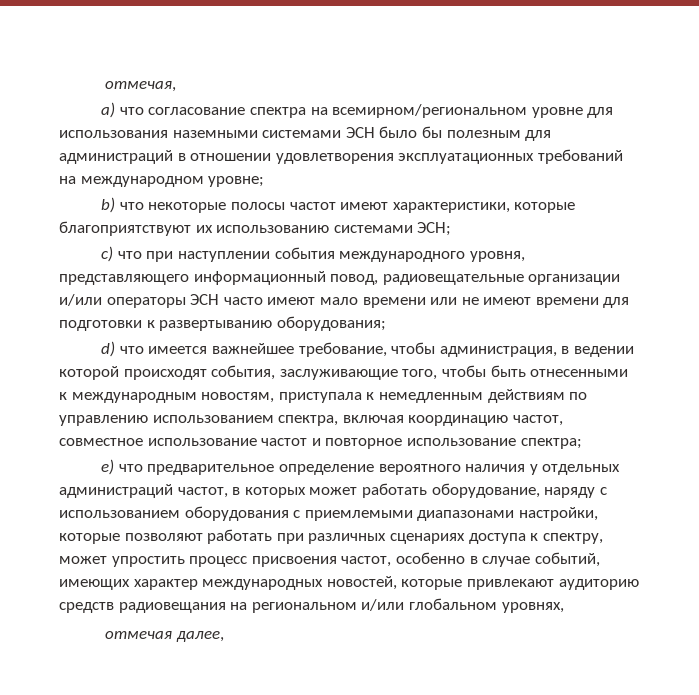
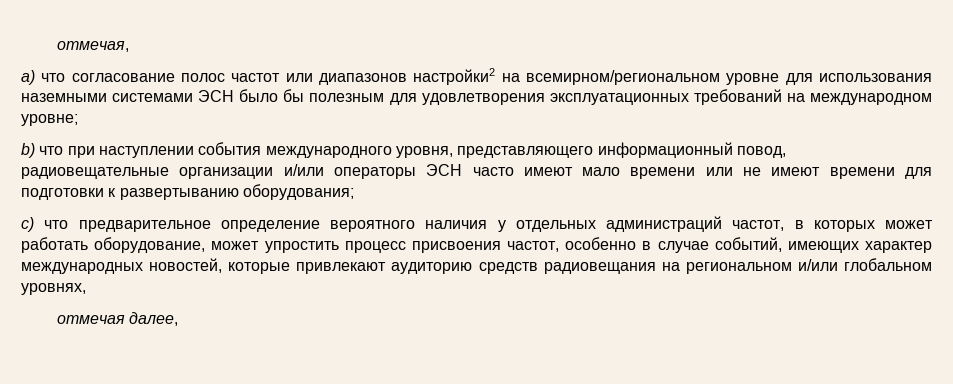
[250,107,307,118] спектра -> [181,68,496,85] полос частот или диапазонов настройки2
[59,150,272,164] администраций в отношении -> (417, 99) none
[148,202,576,213] [59,221,452,236] [101,246,142,262] некоторые полосы частот имеют характеристики, которые благоприятствуют их использованию системами ЭСН; // c) что -> (64, 150) none
[101,341,634,357] [59,365,629,380] [59,389,588,403] [59,415,563,426] [59,438,582,449] [101,459,115,475] d) что имеется важнейшее требование, чтобы администрация, в ведении которой происходят события, заслуживающие того, чтобы быть отнесенными к международным новостям, приступала к немедленным действиям по управлению использованием спектра, включая координацию частот, совместное использование частот и повторное использование спектра; // e) -> [21,217,34,232] c)
[544,487,607,498] [59,506,598,521] [59,529,603,544] наряду с использованием оборудования с приемлемыми диапазонами настройки, которые позволяют работать при различных сценариях доступа к спектру, -> (206, 245) none

